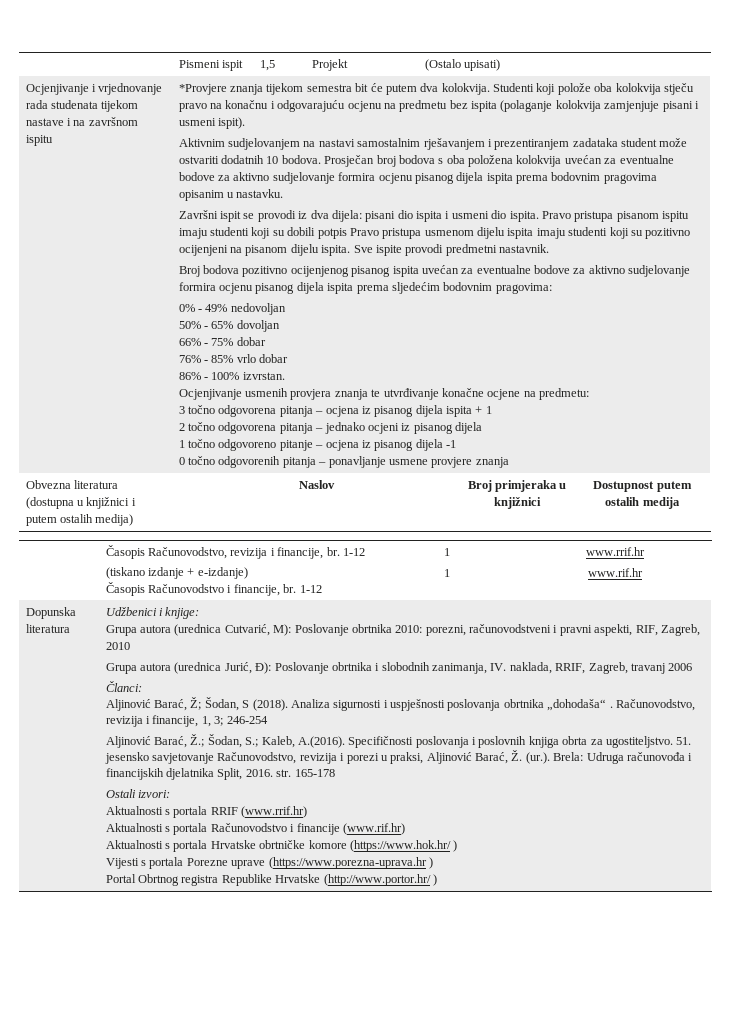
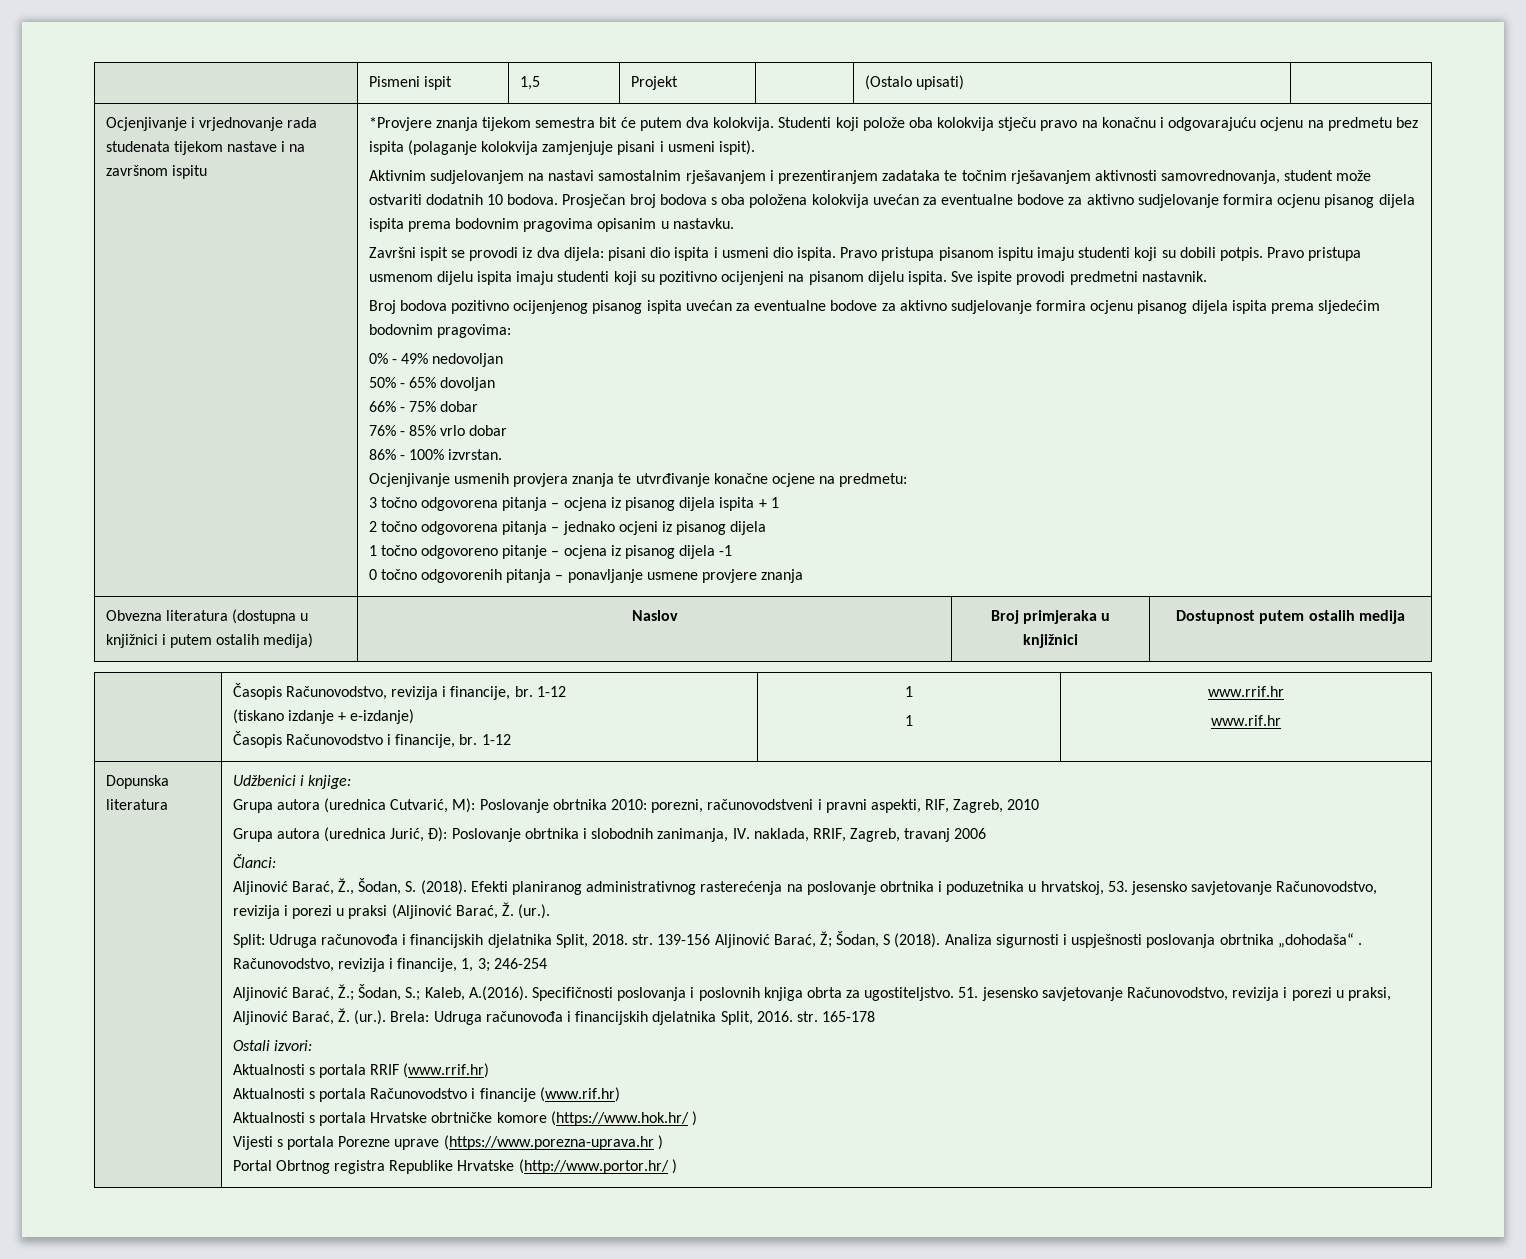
(618, 142) none -> [944,170,1281,184] te točnim rješavanjem aktivnosti samovrednovanja,
[317,228,347,239] potpis -> [1219,247,1263,261] potpis.
(188, 705) none -> [338,878,1378,895] [232,902,551,919] [232,934,816,948] Ž., Šodan, S. (2018). Efekti planiranog administrativnog rasterećenja na poslovanje obrtnika i poduzetnika u hrvatskoj, 53. jesensko savjetovanje Računovodstvo, revizija i porezi u praksi (Aljinović Barać, Ž. (ur.). // Split: Udruga računovođa i financijskih djelatnika Split, 2018. str. 139-156 Aljinović Barać,

